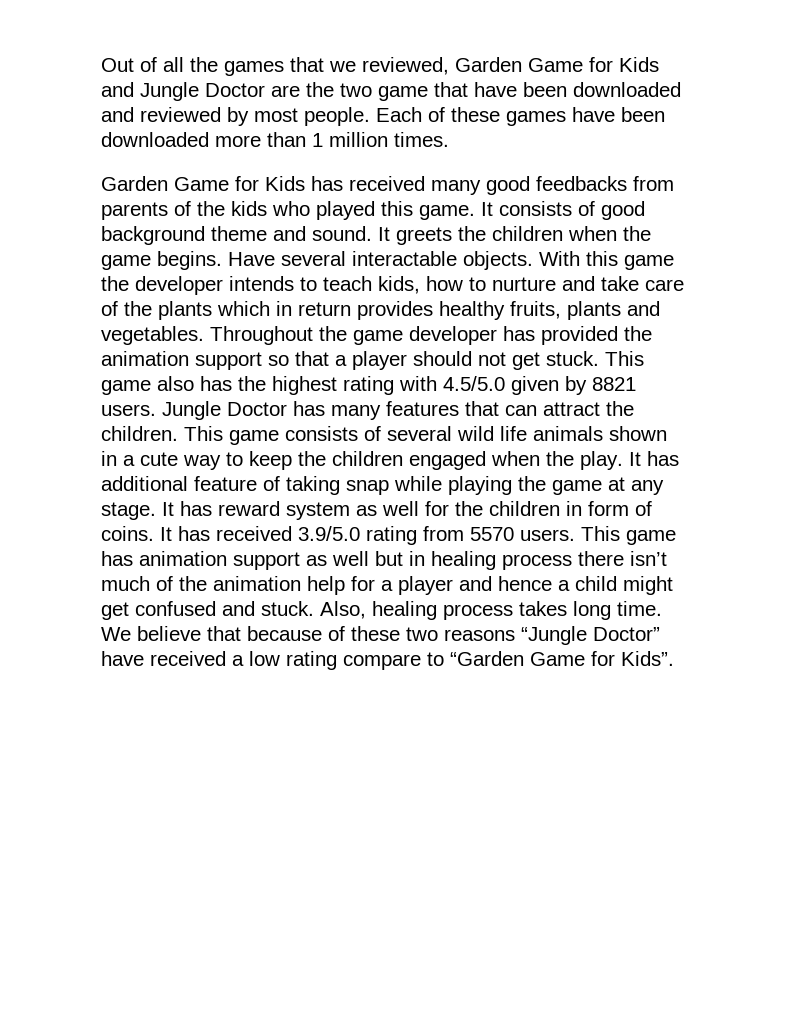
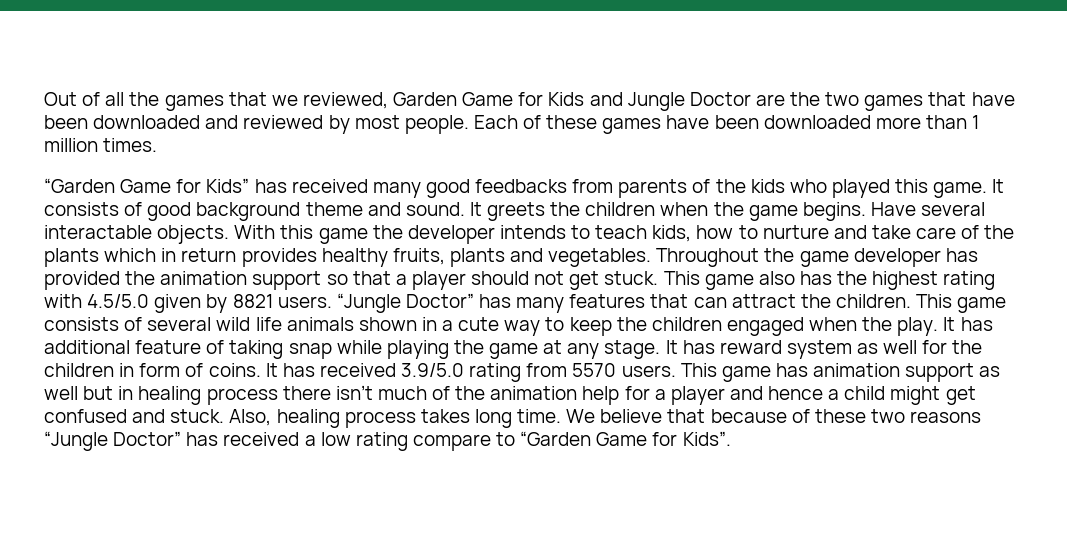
[378,86,428,101] game -> [864,95,924,111] games
[101,176,305,191] Garden Game for Kids -> [44,178,250,193] “Garden Game for Kids”
[162,401,287,420] Jungle Doctor -> [336,293,474,313] “Jungle Doctor”
[101,651,144,666] have -> [186,432,219,446] has

